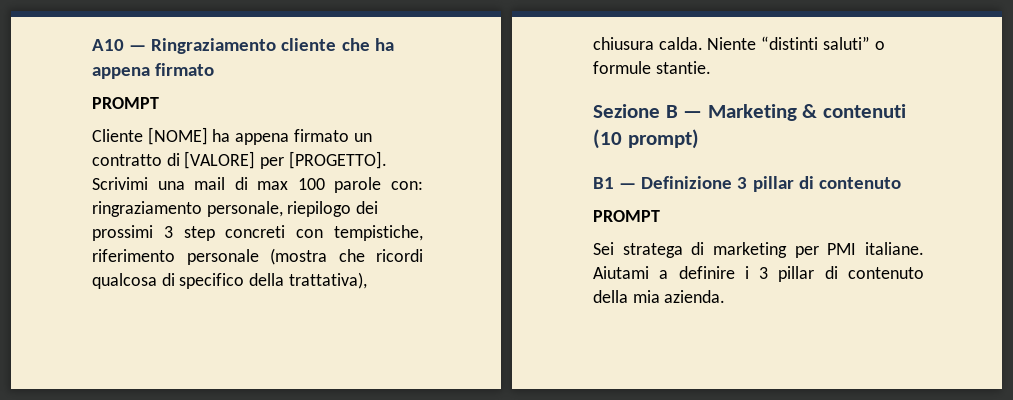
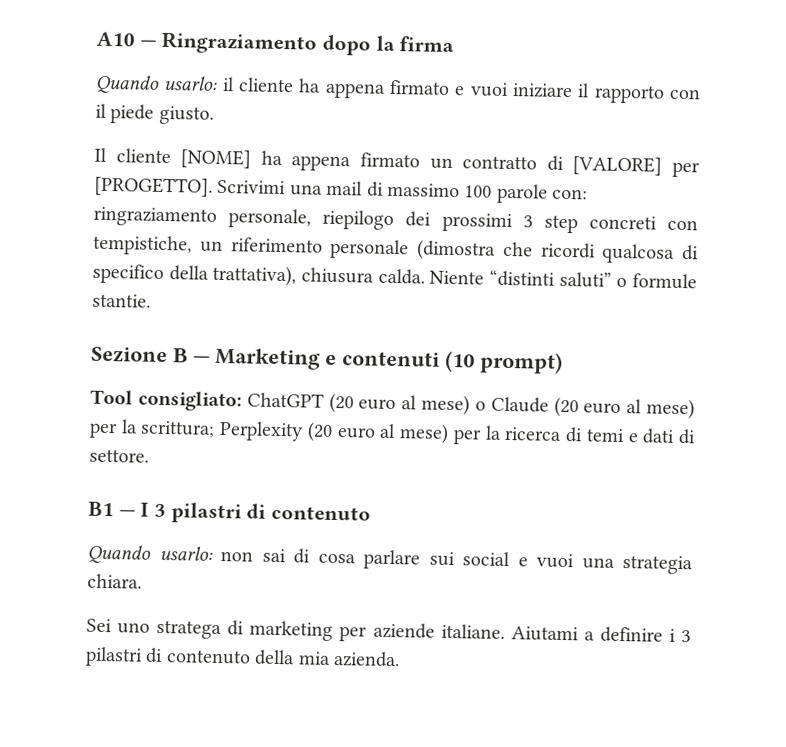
[281,38,394,51] [92,63,215,79] [92,97,159,109] [92,129,143,142] cliente che ha appena firmato // PROMPT // Cliente -> [322,34,455,56] [95,74,701,104] [95,103,214,125] [94,147,171,164] dopo la firma // Quando usarlo: il cliente ha appena firmato e vuoi iniziare il rapporto con il piede giusto. // Il cliente
[257,181,289,190] max -> [387,182,460,198] massimo
(423, 233) none -> [199,240,223,252] un
[270,248,327,265] (mostra -> [416,239,496,261] (dimostra
[802,104,818,118] & -> [325,354,337,366] e
(699, 139) none -> [90,389,695,420] [89,419,697,445] [89,448,149,463] // Tool consigliato: ChatGPT (20 euro al mese) o Claude (20 euro al mese) per la scrittura; Perplexity (20 euro al mese) per la ricerca di temi e dati di settore.
[641,176,794,192] Definizione 3 pillar -> [140,502,242,524] I 3 pilastri
[593,210,660,222] PROMPT -> [87,544,693,575] [87,573,142,589] Quando usarlo: non sai di cosa parlare sui social e vuoi una strategia chiara.
(614, 248) none -> [117,622,151,634] uno
[827,243,857,255] PMI -> [372,622,435,639] aziende
[778,266,815,282] pillar -> [85,646,143,667] pilastri

